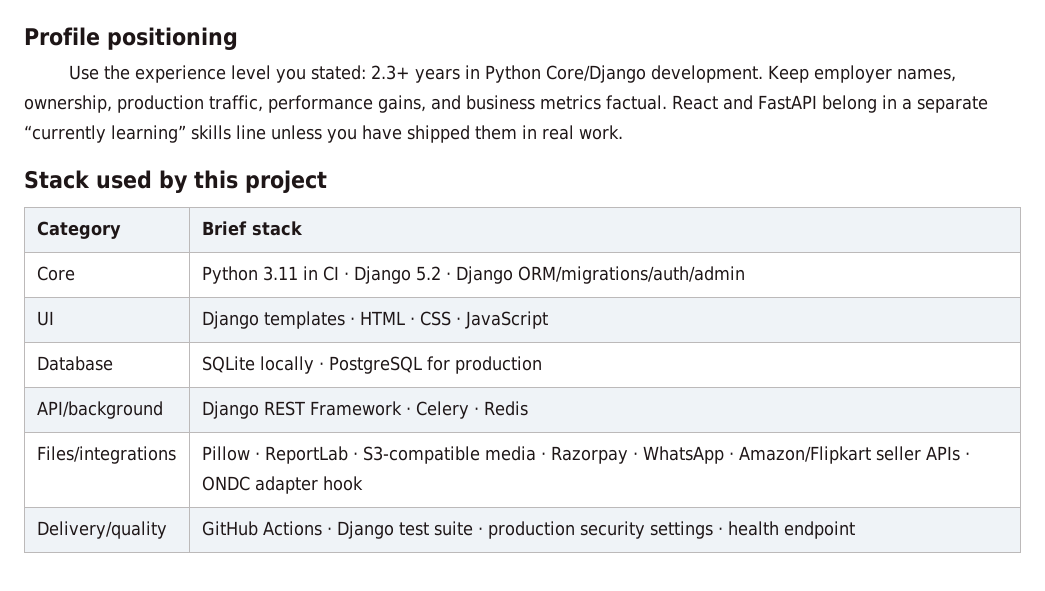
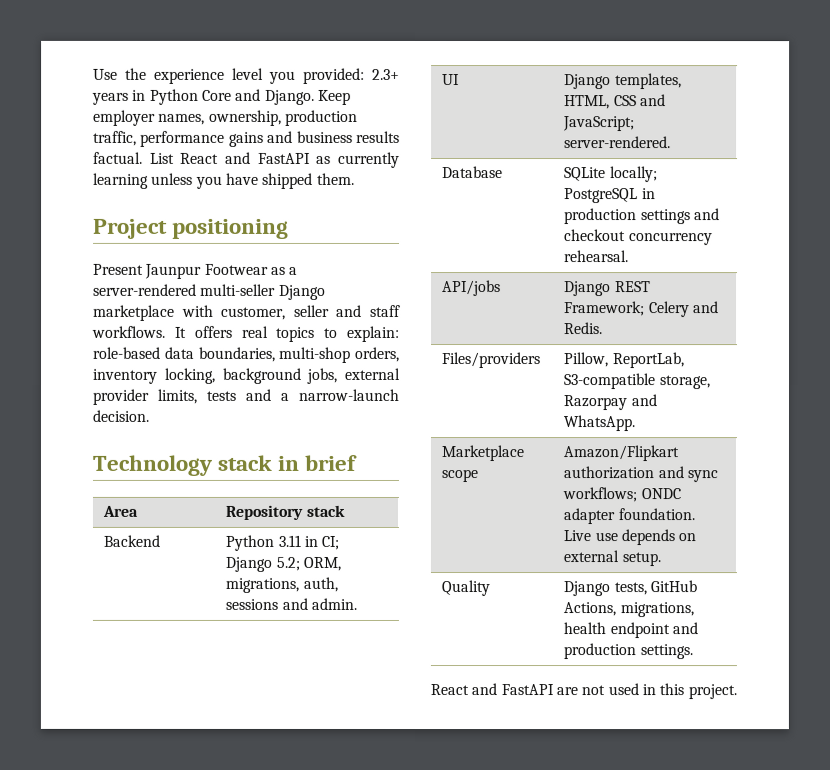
[24,27,238,50] Profile positioning // -> (93, 74) none
[310,65,366,80] stated: -> [303,67,365,84] provided:
[545,65,763,83] Core/Django development. -> [201,88,315,105] Core and Django.
[378,95,426,113] gains, -> [228,131,264,147] gains
[540,95,988,113] [24,125,623,143] [24,170,327,193] [36,221,121,239] [201,221,247,236] metrics factual. React and FastAPI belong in a separate “currently learning” skills line unless you have shipped them in real work. // Stack used by this project // Category | Brief -> [356,130,400,143] [93,151,400,168] [93,172,355,189] [93,218,290,239] [93,263,299,279] [93,283,326,300] [93,304,401,321] [92,325,400,342] [93,346,400,363] [93,367,401,384] [92,388,399,405] [92,409,149,422] [92,454,358,476] [102,505,139,517] [225,504,304,520] results factual. List React and FastAPI as currently learning unless you have shipped them. // Project positioning // Present Jaunpur Footwear as a server-rendered multi-seller Django marketplace with customer, seller and staff workflows. It offers real topics to explain: role-based data boundaries, multi-shop orders, inventory locking, background jobs, external provider limits, tests and a narrow-launch decision. // Technology stack in brief // Area | Repository
[36,266,75,281] Core -> [103,534,161,547] Backend
[322,266,745,284] [36,311,54,326] [201,311,548,329] [36,356,113,371] [201,356,542,374] [36,401,163,419] [201,401,528,419] [36,446,176,464] [201,446,970,464] [201,476,363,494] [36,521,167,539] [201,521,855,539] CI · Django 5.2 · Django ORM/migrations/auth/admin // UI | Django templates · HTML · CSS · JavaScript // Database | SQLite locally · PostgreSQL for production // API/background | Django REST Framework · Celery · Redis // Files/integrations | Pillow · ReportLab · S3-compatible media · Razorpay · WhatsApp · Amazon/Flipkart seller APIs · ONDC adapter hook // Delivery/quality | GitHub Actions · Django test suite · production security settings · health endpoint -> [321,535,340,550] [225,556,342,572] [225,576,338,593] [225,597,358,610] [442,74,461,86] [564,73,682,90] [564,94,667,110] [563,116,636,132] [564,136,672,149] [442,166,504,179] [564,166,658,183] [564,188,656,204] [564,208,721,225] [564,229,713,246] [564,250,630,263] [442,280,502,297] [564,281,651,297] [564,301,720,318] [564,322,604,335] [442,352,542,369] [564,352,685,369] [563,373,711,390] [563,394,657,411] [563,415,636,432] [441,445,525,462] [441,469,479,483] [563,445,680,462] [563,466,719,483] [562,487,681,503] [563,508,695,525] [563,529,697,546] [563,550,661,567] [441,580,491,597] [563,580,698,597] [563,602,694,618] [563,622,699,639] [563,643,693,660] [430,683,737,700] CI; Django 5.2; ORM, migrations, auth, sessions and admin. // UI | Django templates, HTML, CSS and JavaScript; server-rendered. // Database | SQLite locally; PostgreSQL in production settings and checkout concurrency rehearsal. // API/jobs | Django REST Framework; Celery and Redis. // Files/providers | Pillow, ReportLab, S3-compatible storage, Razorpay and WhatsApp. // Marketplace scope | Amazon/Flipkart authorization and sync workflows; ONDC adapter foundation. Live use depends on external setup. // Quality | Django tests, GitHub Actions, migrations, health endpoint and production settings. // React and FastAPI are not used in this project.

